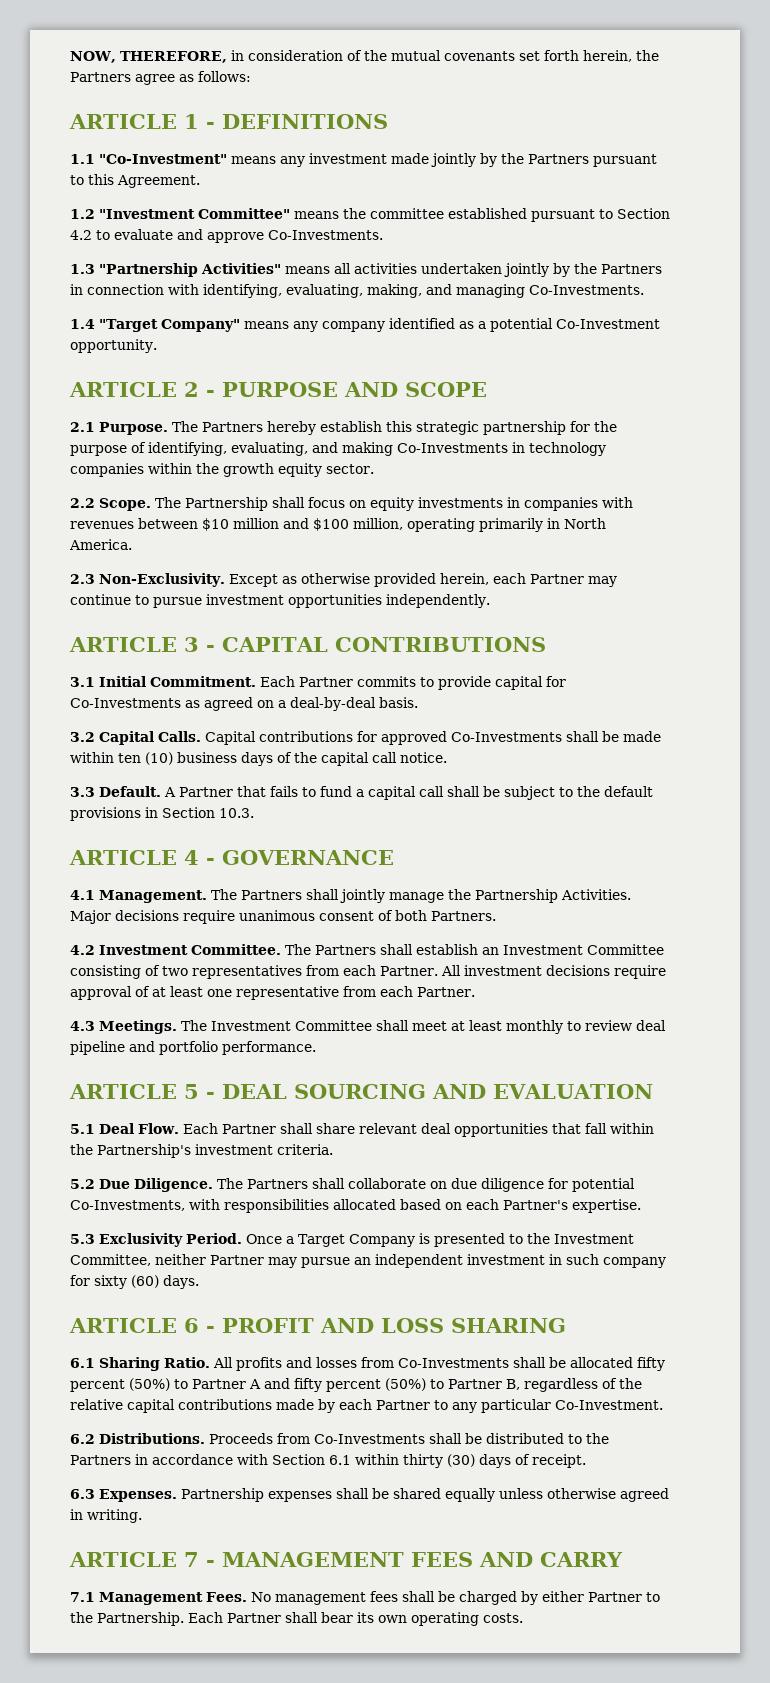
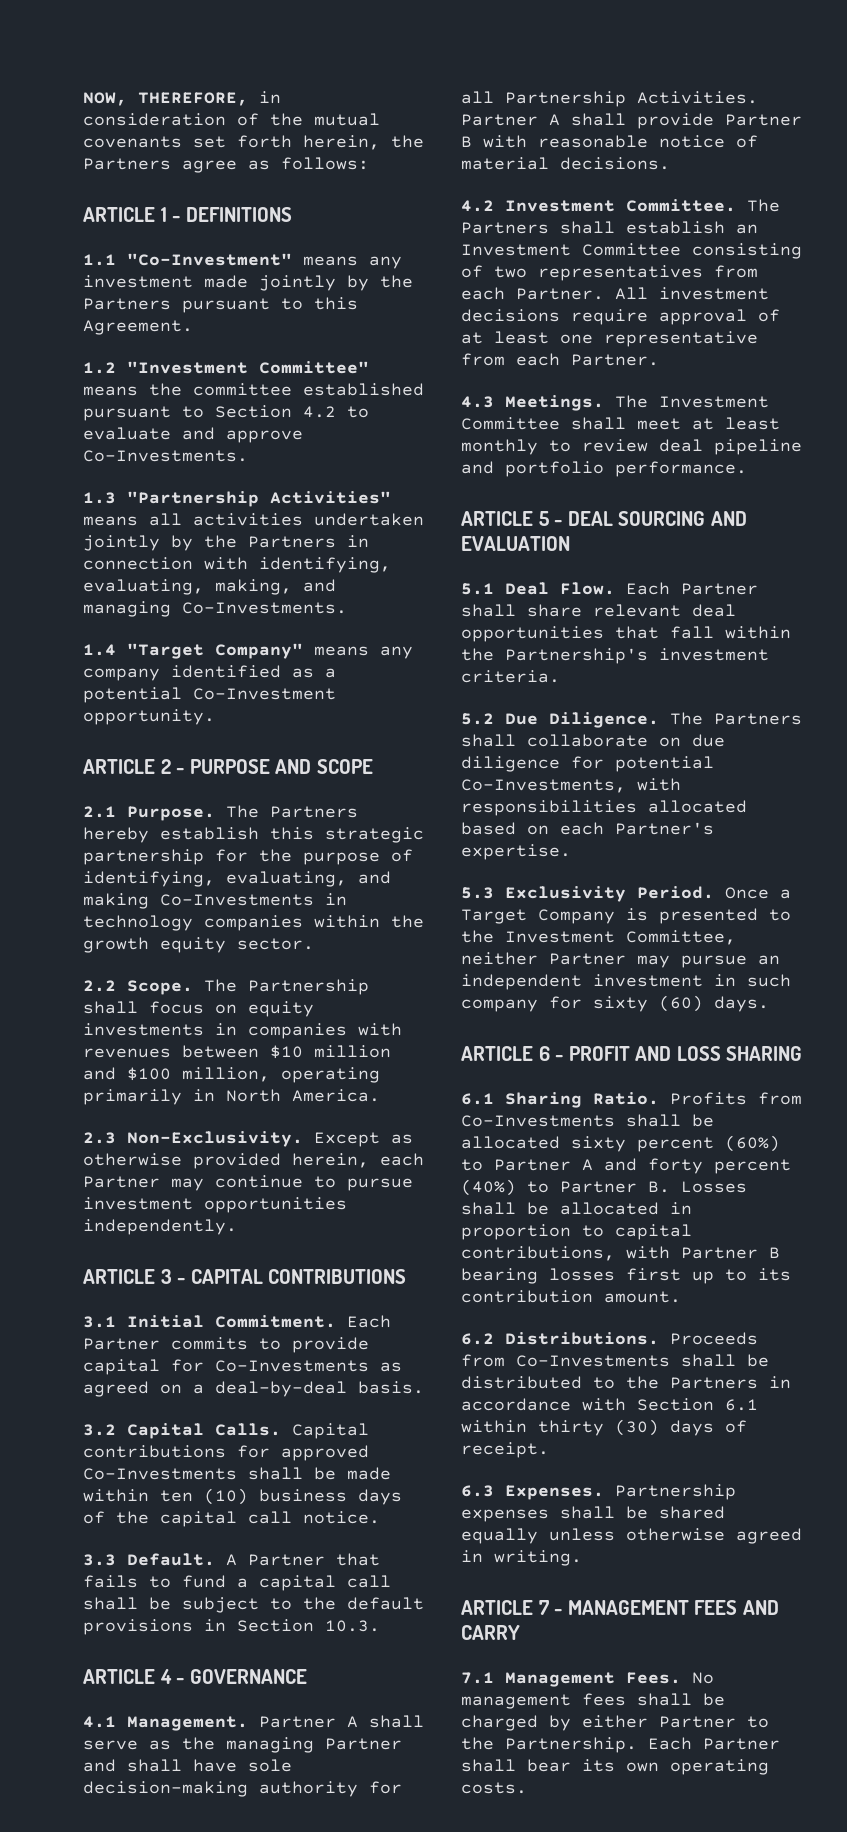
[211,889,631,903] [70,910,496,924] The Partners shall jointly manage the Partnership Activities. Major decisions require unanimous consent of both Partners. -> [259,1715,424,1728] [83,1737,402,1753] [83,1759,292,1772] [83,1781,402,1797] [461,91,758,107] [461,113,802,129] [461,135,758,148] [461,157,670,170] Partner A shall serve as the managing Partner and shall have sole decision-making authority for all Partnership Activities. Partner A shall provide Partner B with reasonable notice of material decisions.
[213,1357,357,1371] All profits and losses -> [670,1092,747,1105] Profits
[637,1357,665,1371] [70,1378,170,1392] fifty percent (50%) -> [571,1135,780,1152] sixty percent (60%)
[294,1378,642,1392] [70,1399,663,1413] fifty percent (50%) to Partner B, regardless of the relative capital contributions made by each Partner to any particular Co-Investment. -> [648,1158,791,1174] [461,1179,747,1196] [461,1202,692,1215] [461,1224,692,1240] [461,1246,780,1261] [461,1268,791,1284] [461,1290,681,1303] forty percent (40%) to Partner B. Losses shall be allocated in proportion to capital contributions, with Partner B bearing losses first up to its contribution amount.

